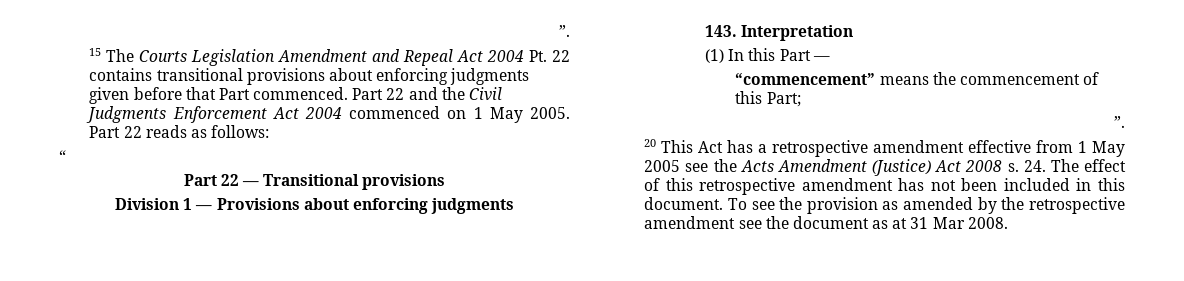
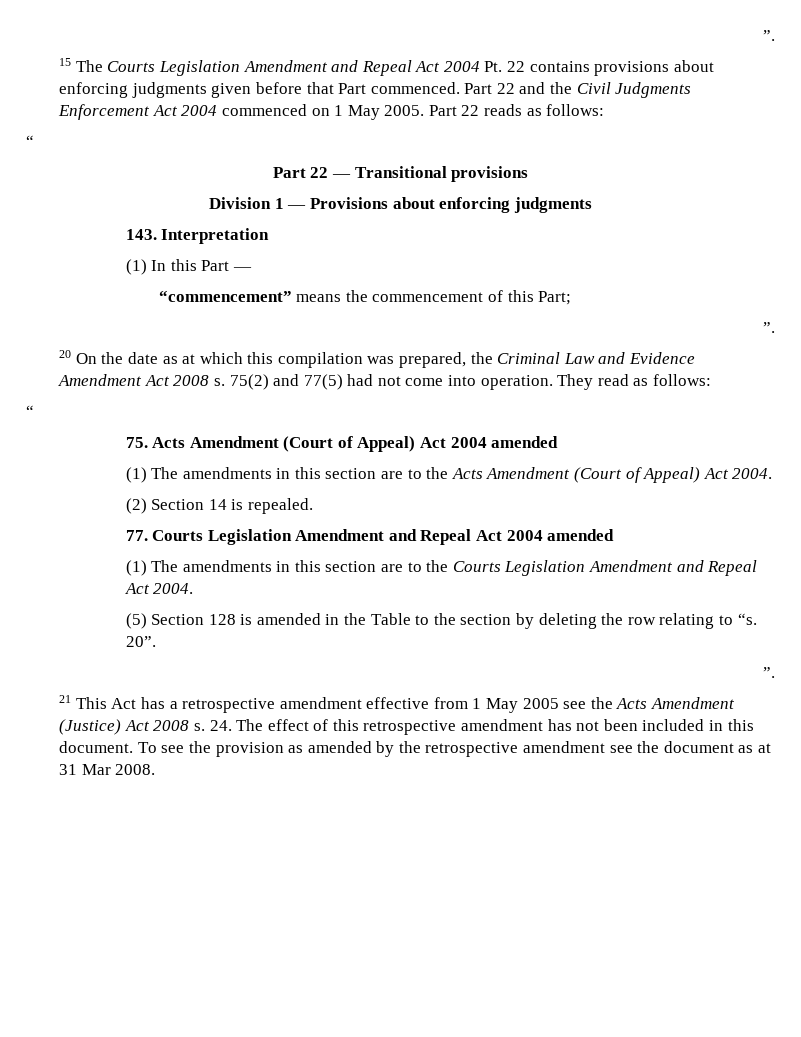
[156,68,243,81] transitional -> (590, 66) none
(657, 143) none -> [75,352,696,368] [58,374,712,390] [26,405,34,417] [125,436,559,452] [125,467,773,483] [125,498,313,514] [125,529,615,545] [125,560,758,576] [124,583,194,594] [125,613,757,629] [125,636,156,647] [763,667,775,678] [59,695,72,703] On the date as at which this compilation was prepared, the Criminal Law and Evidence Amendment Act 2008 s. 75(2) and 77(5) had not come into operation. They read as follows: // “ // 75. Acts Amendment (Court of Appeal) Act 2004 amended // (1) The amendments in this section are to the Acts Amendment (Court of Appeal) Act 2004. // (2) Section 14 is repealed. // 77. Courts Legislation Amendment and Repeal Act 2004 amended // (1) The amendments in this section are to the Courts Legislation Amendment and Repeal Act 2004. // (5) Section 128 is amended in the Table to the section by deleting the row relating to “s. 20”. // ”. // 21

